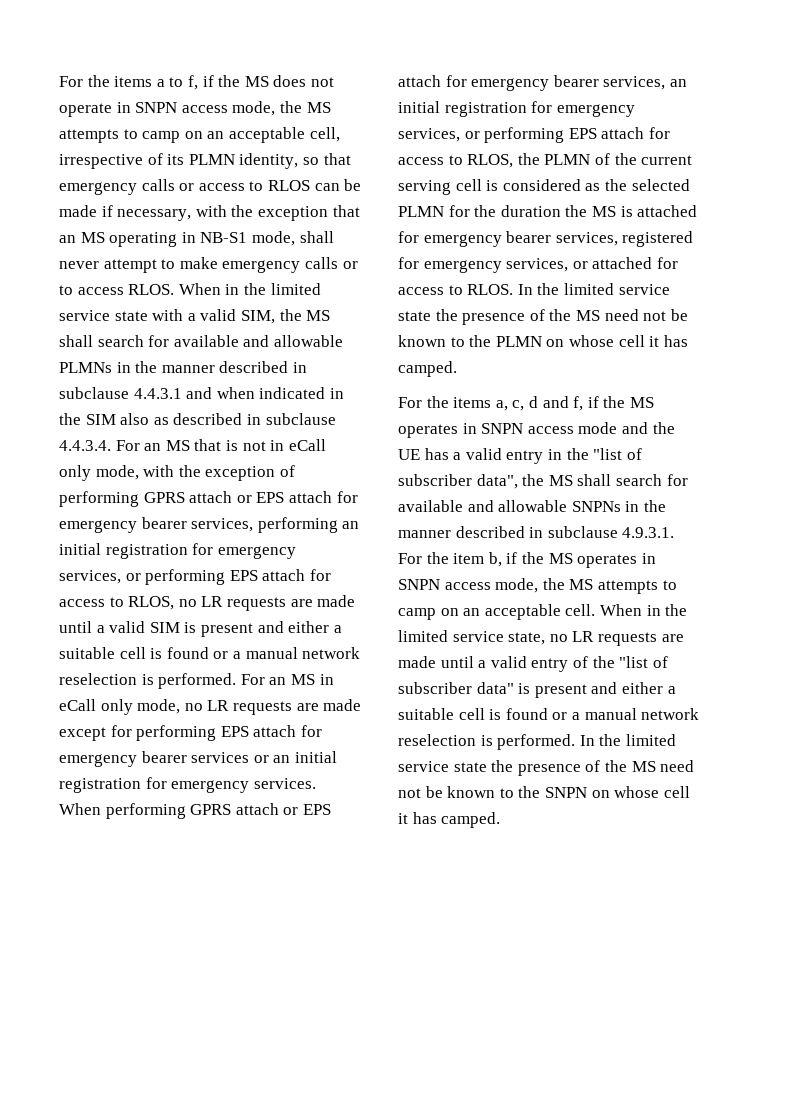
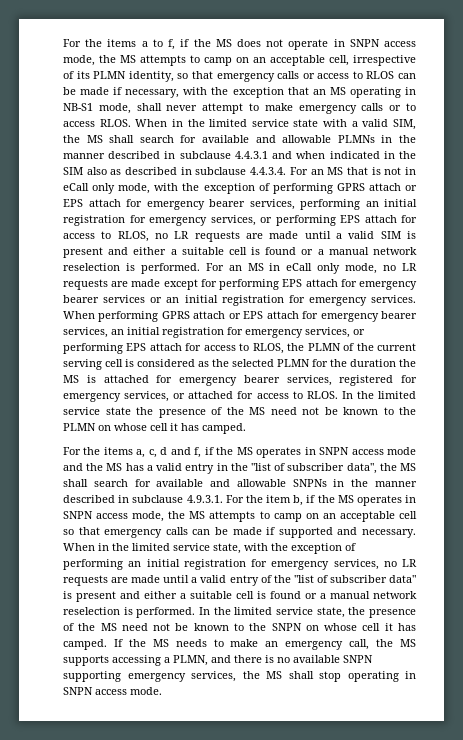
[398,449,420,460] UE -> [106,463,123,471] MS
[565,604,596,616] cell. -> [398,511,417,519] [63,527,416,538] cell so that emergency calls can be made if supported and necessary.
(546, 638) none -> [244,543,356,554] [63,559,379,570] with the exception of performing an initial registration for emergency services,
[453,762,487,772] state -> [316,607,345,618] state,
(501, 820) none -> [113,639,417,650] [63,655,373,666] [63,671,416,682] [63,687,162,695] If the MS needs to make an emergency call, the MS supports accessing a PLMN, and there is no available SNPN supporting emergency services, the MS shall stop operating in SNPN access mode.

